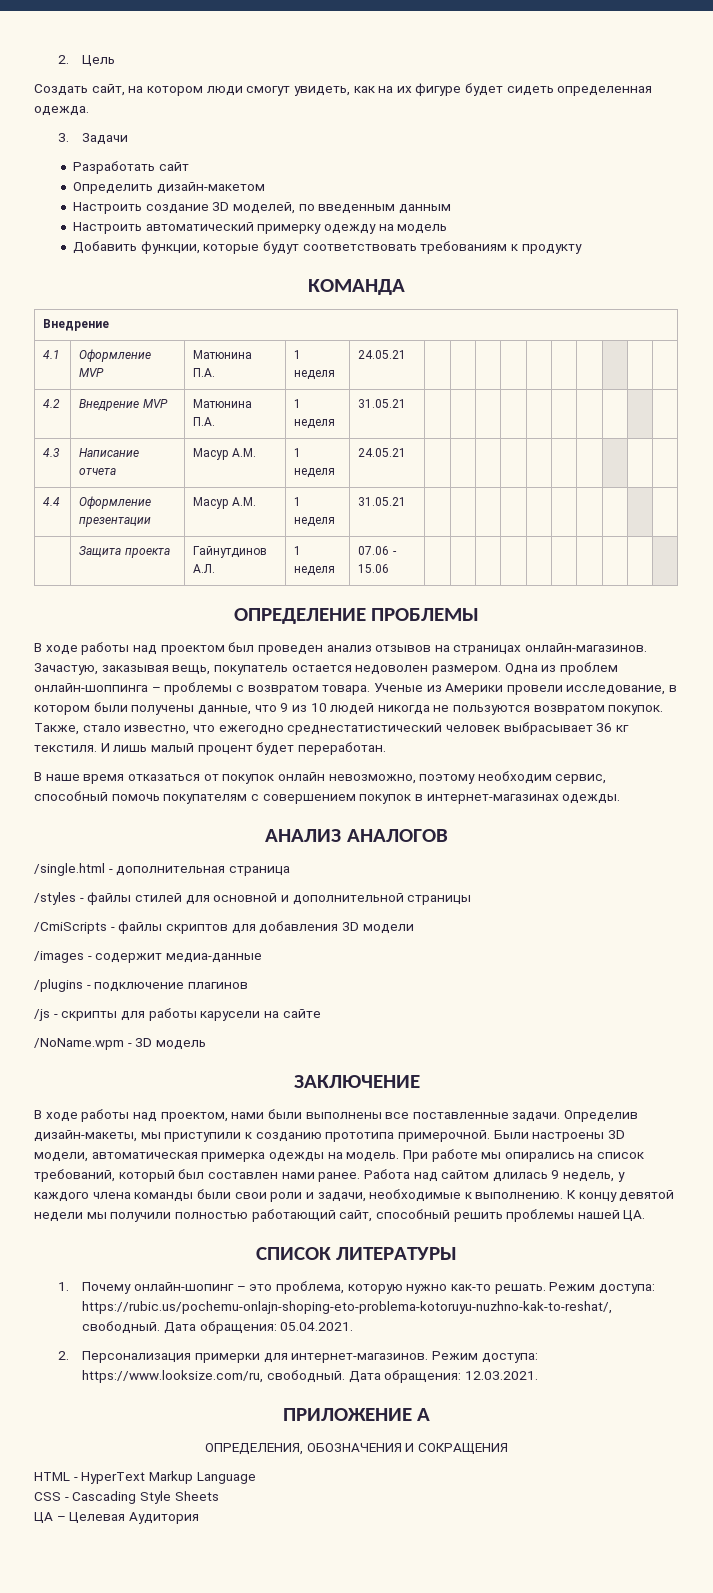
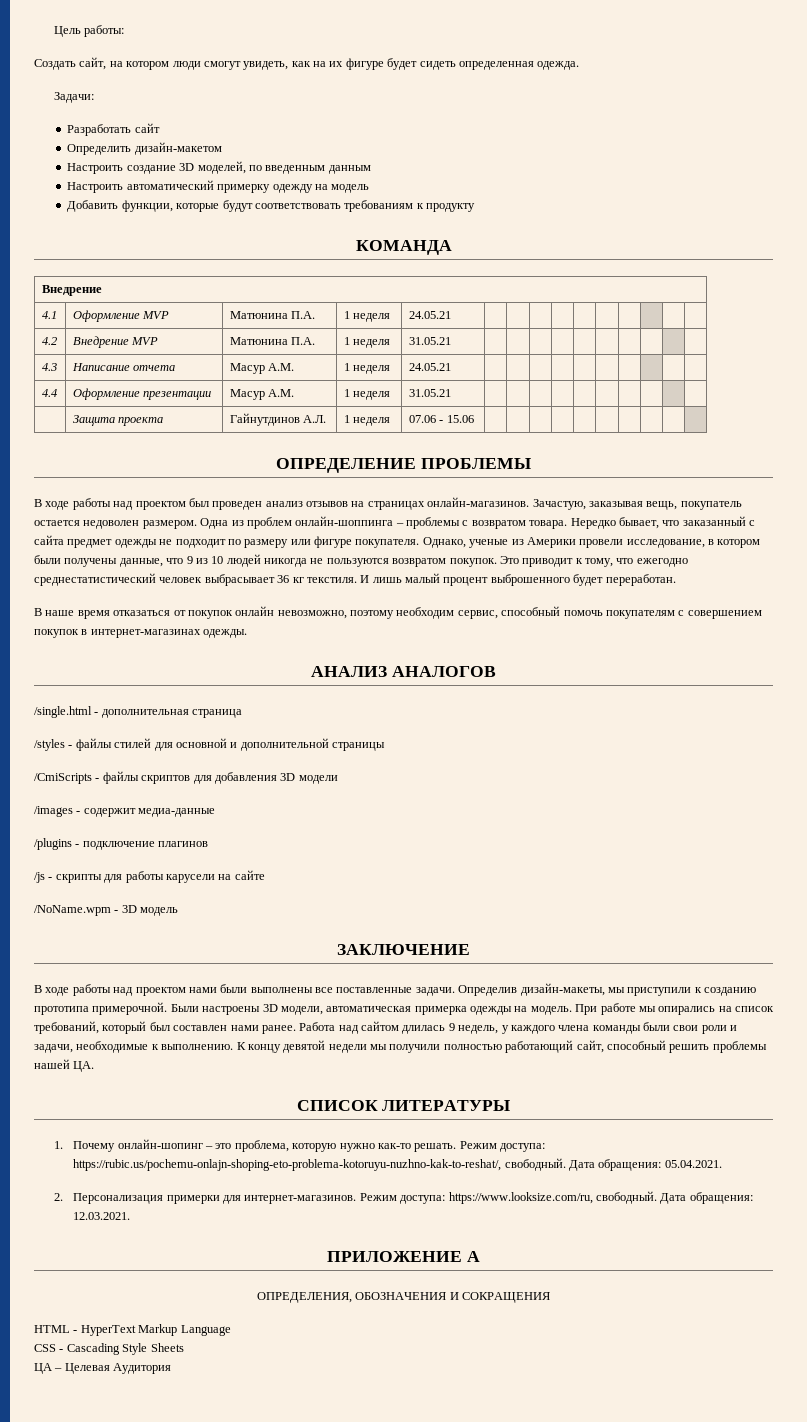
[58,55,70,64] 2. -> (53, 31) none
(116, 60) none -> [83,25,124,37] работы:
[58,133,129,145] 3. Задачи -> [53,92,94,103] Задачи:
[373,683,423,692] Ученые -> [570,516,755,529] [34,535,509,548] Нередко бывает, что заказанный с сайта предмет одежды не подходит по размеру или фигуре покупателя. Однако, ученые
[34,723,190,735] Также, стало известно, -> [499,556,613,567] Это приводит к тому,
(253, 750) none -> [490,574,570,586] выброшенного
[160,1112,228,1122] проектом, -> [135,987,186,996] проектом

